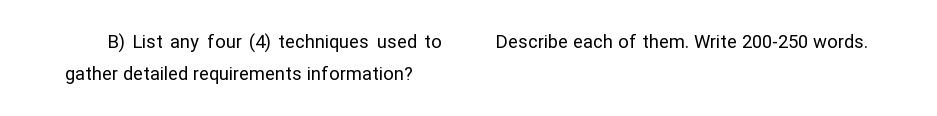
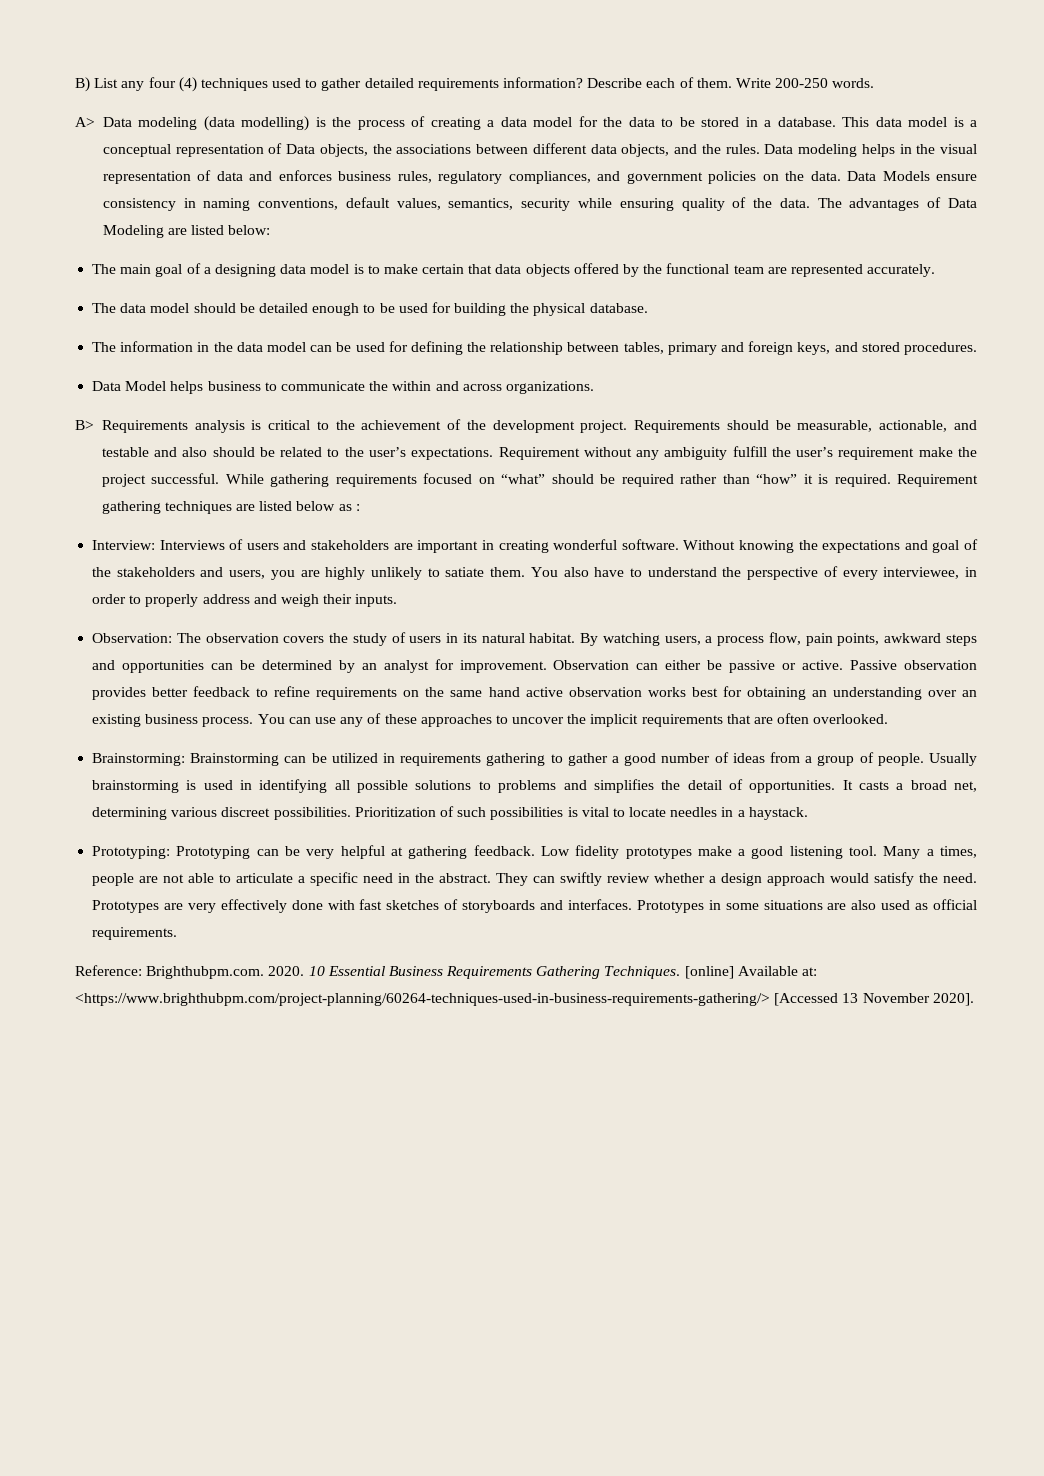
(868, 41) none -> [75,116,978,131] [102,143,977,157] [102,170,978,184] [102,197,977,211] [102,225,271,238] [92,263,936,277] [92,302,648,316] [92,341,977,355] [92,381,594,394] [75,419,977,433] [101,446,977,460] [101,473,979,487] [101,501,360,514] [92,539,979,553] [92,566,977,580] [92,594,398,607] [92,632,977,646] [92,659,978,673] [92,686,977,700] [92,713,889,727] [92,752,977,766] [92,779,977,793] [92,806,808,820] [92,845,977,859] [92,872,977,886] [92,899,978,913] [92,927,178,940] [75,965,818,979] [75,993,974,1006] // A> Data modeling (data modelling) is the process of creating a data model for the data to be stored in a database. This data model is a conceptual representation of Data objects, the associations between different data objects, and the rules. Data modeling helps in the visual representation of data and enforces business rules, regulatory compliances, and government policies on the data. Data Models ensure consistency in naming conventions, default values, semantics, security while ensuring quality of the data. The advantages of Data Modeling are listed below: // The main goal of a designing data model is to make certain that data objects offered by the functional team are represented accurately. // The data model should be detailed enough to be used for building the physical database. // The information in the data model can be used for defining the relationship between tables, primary and foreign keys, and stored procedures. // Data Model helps business to communicate the within and across organizations. // B> Requirements analysis is critical to the achievement of the development project. Requirements should be measurable, actionable, and testable and also should be related to the user’s expectations. Requirement without any ambiguity fulfill the user’s requirement make the project successful. While gathering requirements focused on “what” should be required rather than “how” it is required. Requirement gathering techniques are listed below as : // Interview: Interviews of users and stakeholders are important in creating wonderful software. Without knowing the expectations and goal of the stakeholders and users, you are highly unlikely to satiate them. You also have to understand the perspective of every interviewee, in order to properly address and weigh their inputs. // Observation: The observation covers the study of users in its natural habitat. By watching users, a process flow, pain points, awkward steps and opportunities can be determined by an analyst for improvement. Observation can either be passive or active. Passive observation provides better feedback to refine requirements on the same hand active observation works best for obtaining an understanding over an existing business process. You can use any of these approaches to uncover the implicit requirements that are often overlooked. // Brainstorming: Brainstorming can be utilized in requirements gathering to gather a good number of ideas from a group of people. Usually brainstorming is used in identifying all possible solutions to problems and simplifies the detail of opportunities. It casts a broad net, determining various discreet possibilities. Prioritization of such possibilities is vital to locate needles in a haystack. // Prototyping: Prototyping can be very helpful at gathering feedback. Low fidelity prototypes make a good listening tool. Many a times, people are not able to articulate a specific need in the abstract. They can swiftly review whether a design approach would satisfy the need. Prototypes are very effectively done with fast sketches of storyboards and interfaces. Prototypes in some situations are also used as official requirements. // Reference: Brighthubpm.com. 2020. 10 Essential Business Requirements Gathering Techniques. [online] Available at: <https://www.brighthubpm.com/project-planning/60264-techniques-used-in-business-requirements-gathering/> [Accessed 13 November 2020].

